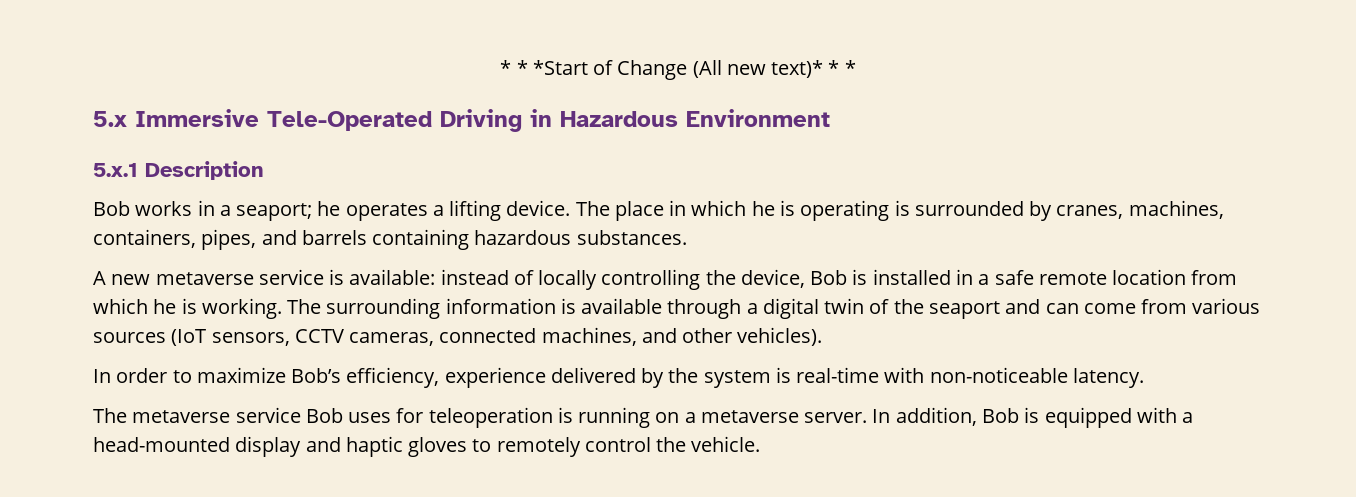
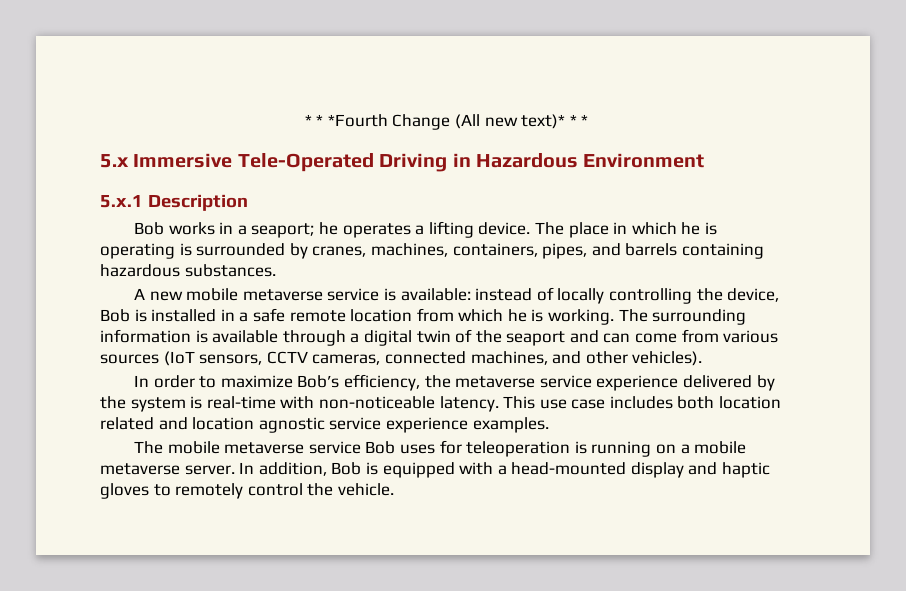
[500,60,614,75] * * *Start of -> [304,114,388,127] * * *Fourth
(151, 279) none -> [186,288,239,301] mobile
(440, 377) none -> [424,375,592,388] the metaverse service
[93,408,127,423] // The -> [503,396,782,409] [100,417,549,433] [134,441,220,454] This use case includes both location related and location agnostic service experience examples. // The mobile
(696, 417) none -> [694,441,747,454] mobile

